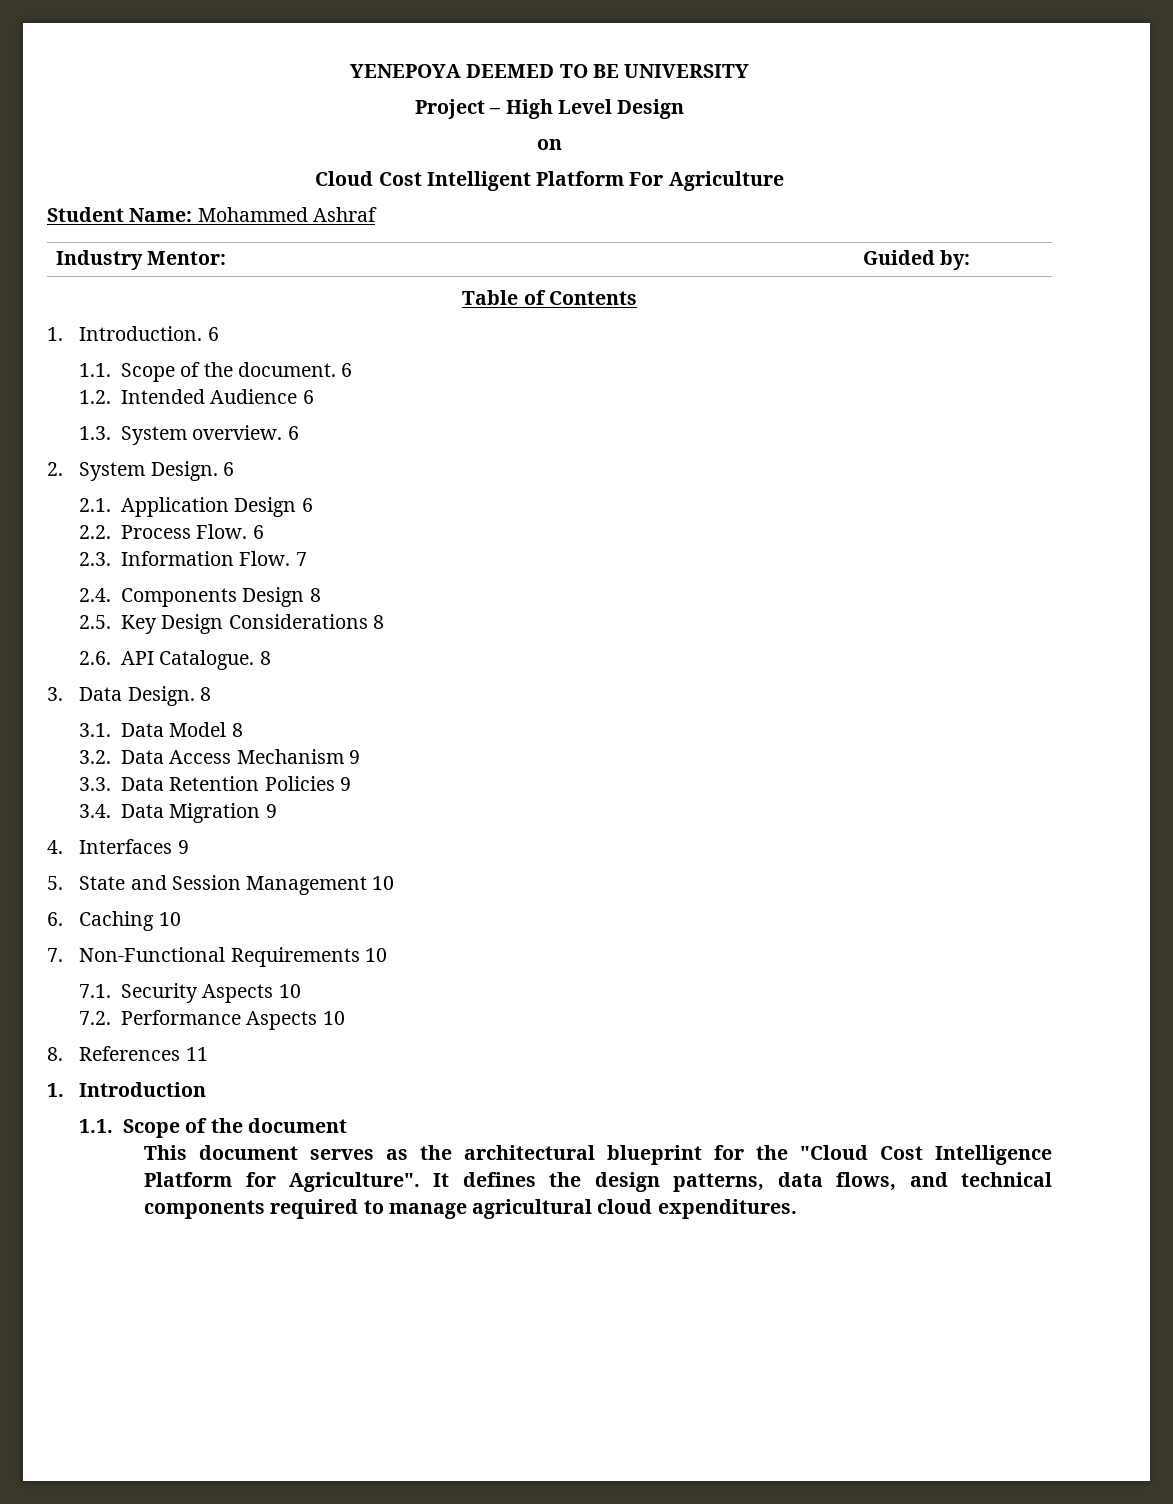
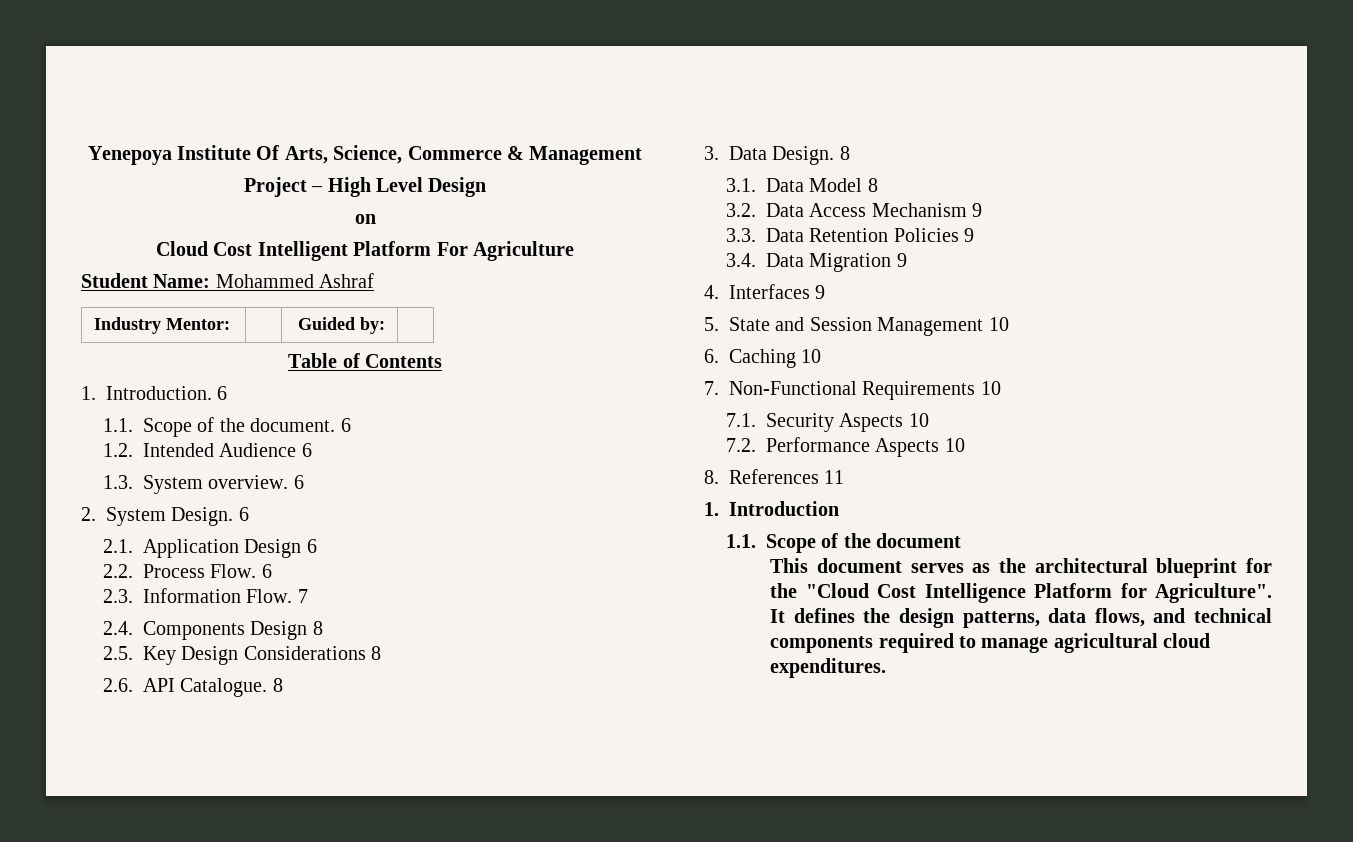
[349,64,750,78] YENEPOYA DEEMED TO BE UNIVERSITY -> [87,145,643,165] Yenepoya Institute Of Arts, Science, Commerce & Management

